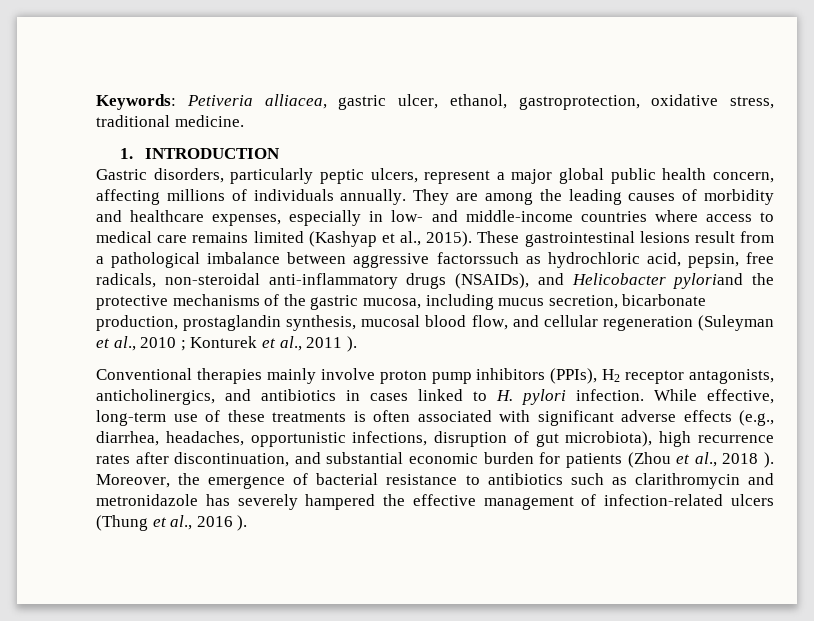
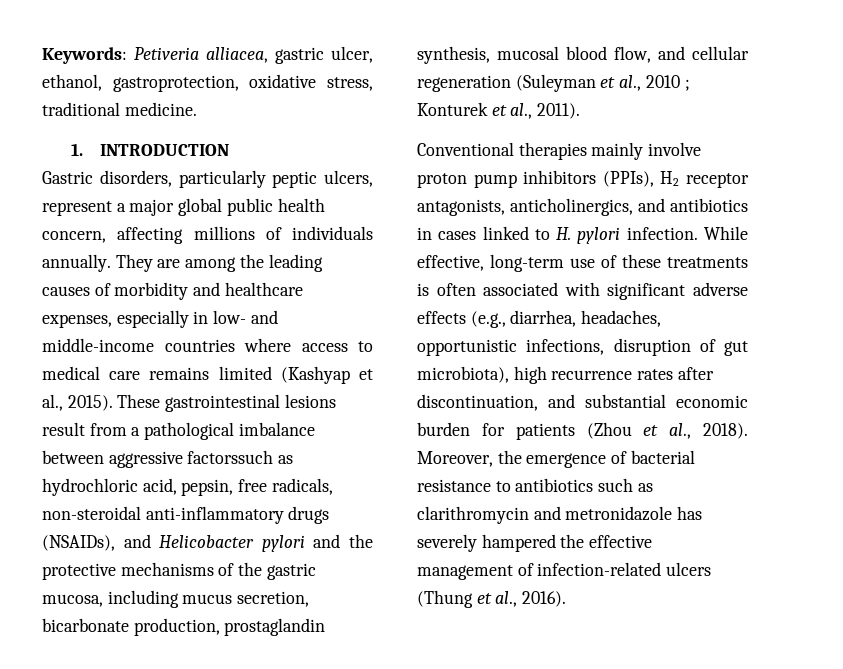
[673,273,744,289] pyloriand -> [261,534,341,552] pylori and
[306,336,357,352] 2011 ). -> [537,103,581,119] 2011).
[722,452,774,468] 2018 ). -> [703,423,748,439] 2018).
[196,515,248,531] 2016 ). -> [522,591,567,607] 2016).

